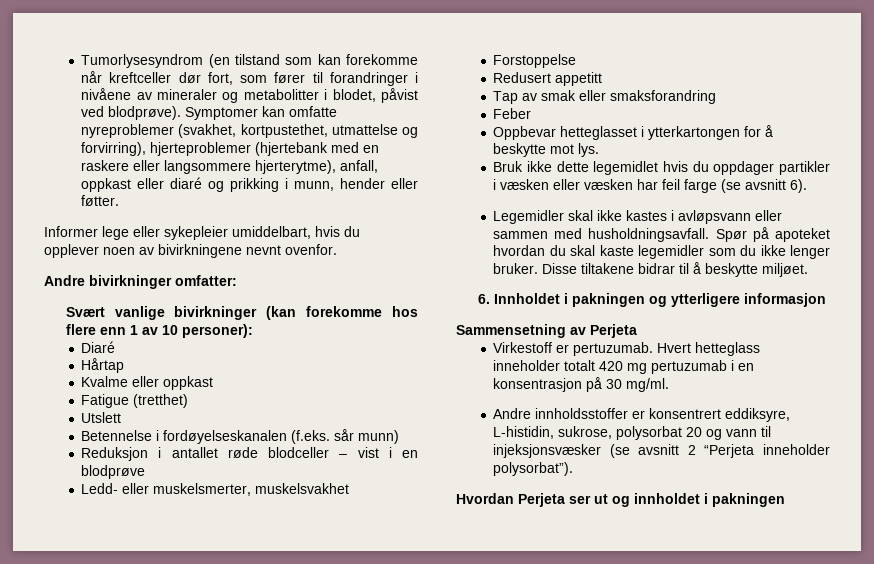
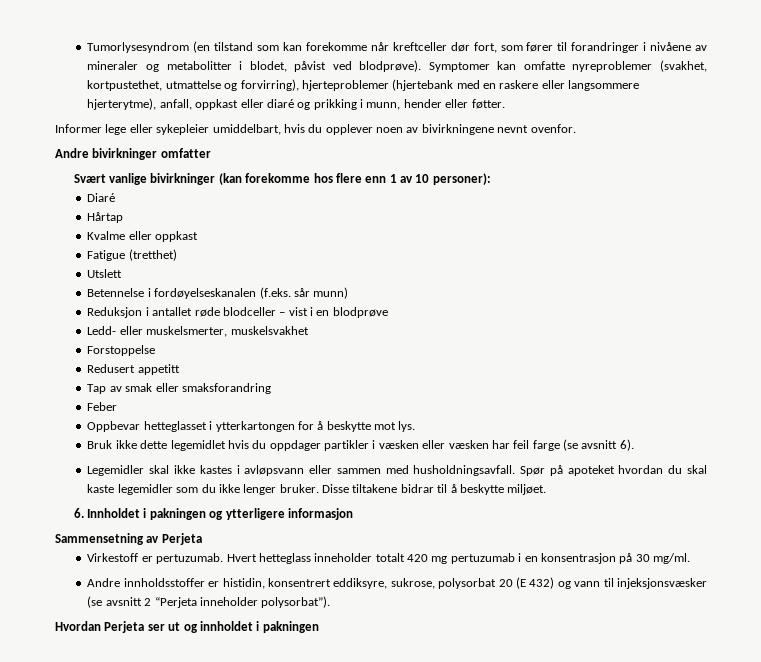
[175,275,237,286] omfatter: -> [160,148,211,158] omfatter
(646, 414) none -> [222,578,265,589] histidin,
[493,426,555,439] L-histidin, -> (388, 583) none
(703, 432) none -> [515,577,555,589] (E 432)

